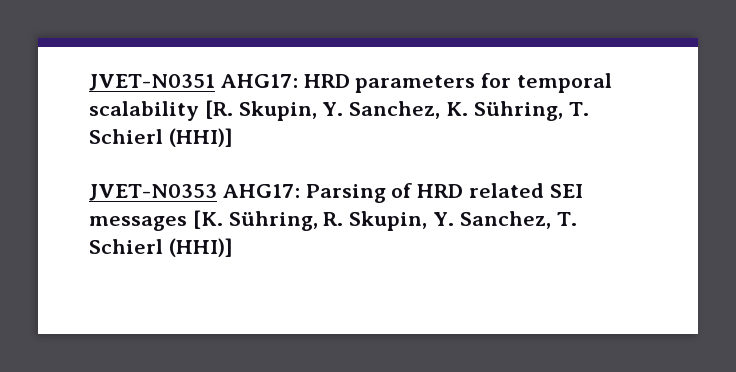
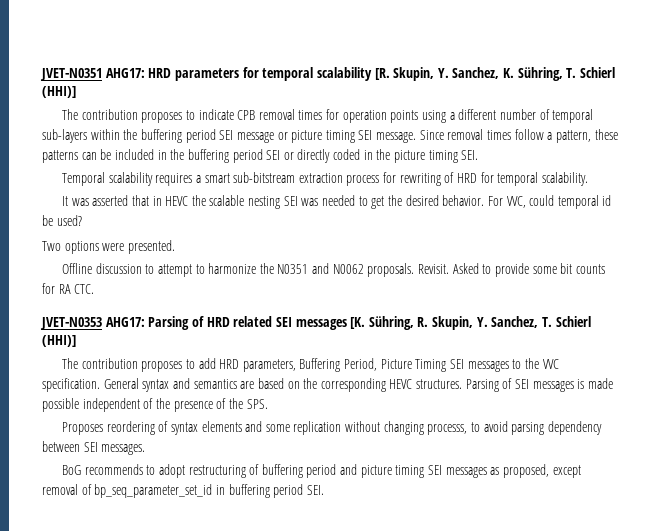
(233, 137) none -> [61,109,594,123] [42,129,618,143] [42,149,479,163] [61,172,588,186] [61,195,612,209] [42,215,82,226] [42,240,175,254] [61,263,605,277] [42,283,95,294] // The contribution proposes to indicate CPB removal times for operation points using a different number of temporal sub-layers within the buffering period SEI message or picture timing SEI message. Since removal times follow a pattern, these patterns can be included in the buffering period SEI or directly coded in the picture timing SEI. // Temporal scalability requires a smart sub-bitstream extraction process for rewriting of HRD for temporal scalability. // It was asserted that in HEVC the scalable nesting SEI was needed to get the desired behavior. For VVC, could temporal id be used? // Two options were presented. // Offline discussion to attempt to harmonize the N0351 and N0062 proposals. Revisit. Asked to provide some bit counts for RA CTC.
(233, 247) none -> [61,358,559,372] [42,378,613,392] [42,398,268,412] [61,421,602,435] [42,441,146,455] [61,464,581,478] [42,484,324,498] // The contribution proposes to add HRD parameters, Buffering Period, Picture Timing SEI messages to the VVC specification. General syntax and semantics are based on the corresponding HEVC structures. Parsing of SEI messages is made possible independent of the presence of the SPS. // Proposes reordering of syntax elements and some replication without changing processs, to avoid parsing dependency between SEI messages. // BoG recommends to adopt restructuring of buffering period and picture timing SEI messages as proposed, except removal of bp_seq_parameter_set_id in buffering period SEI.

